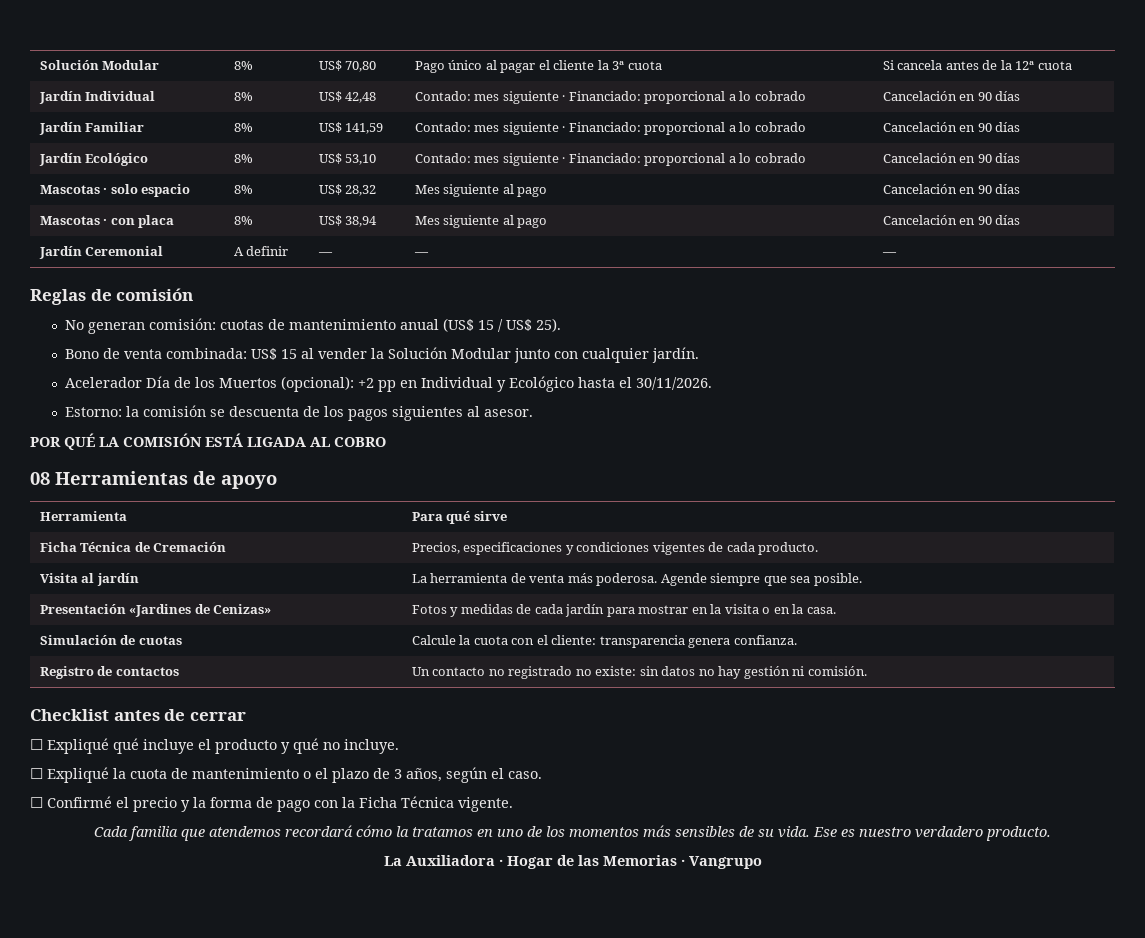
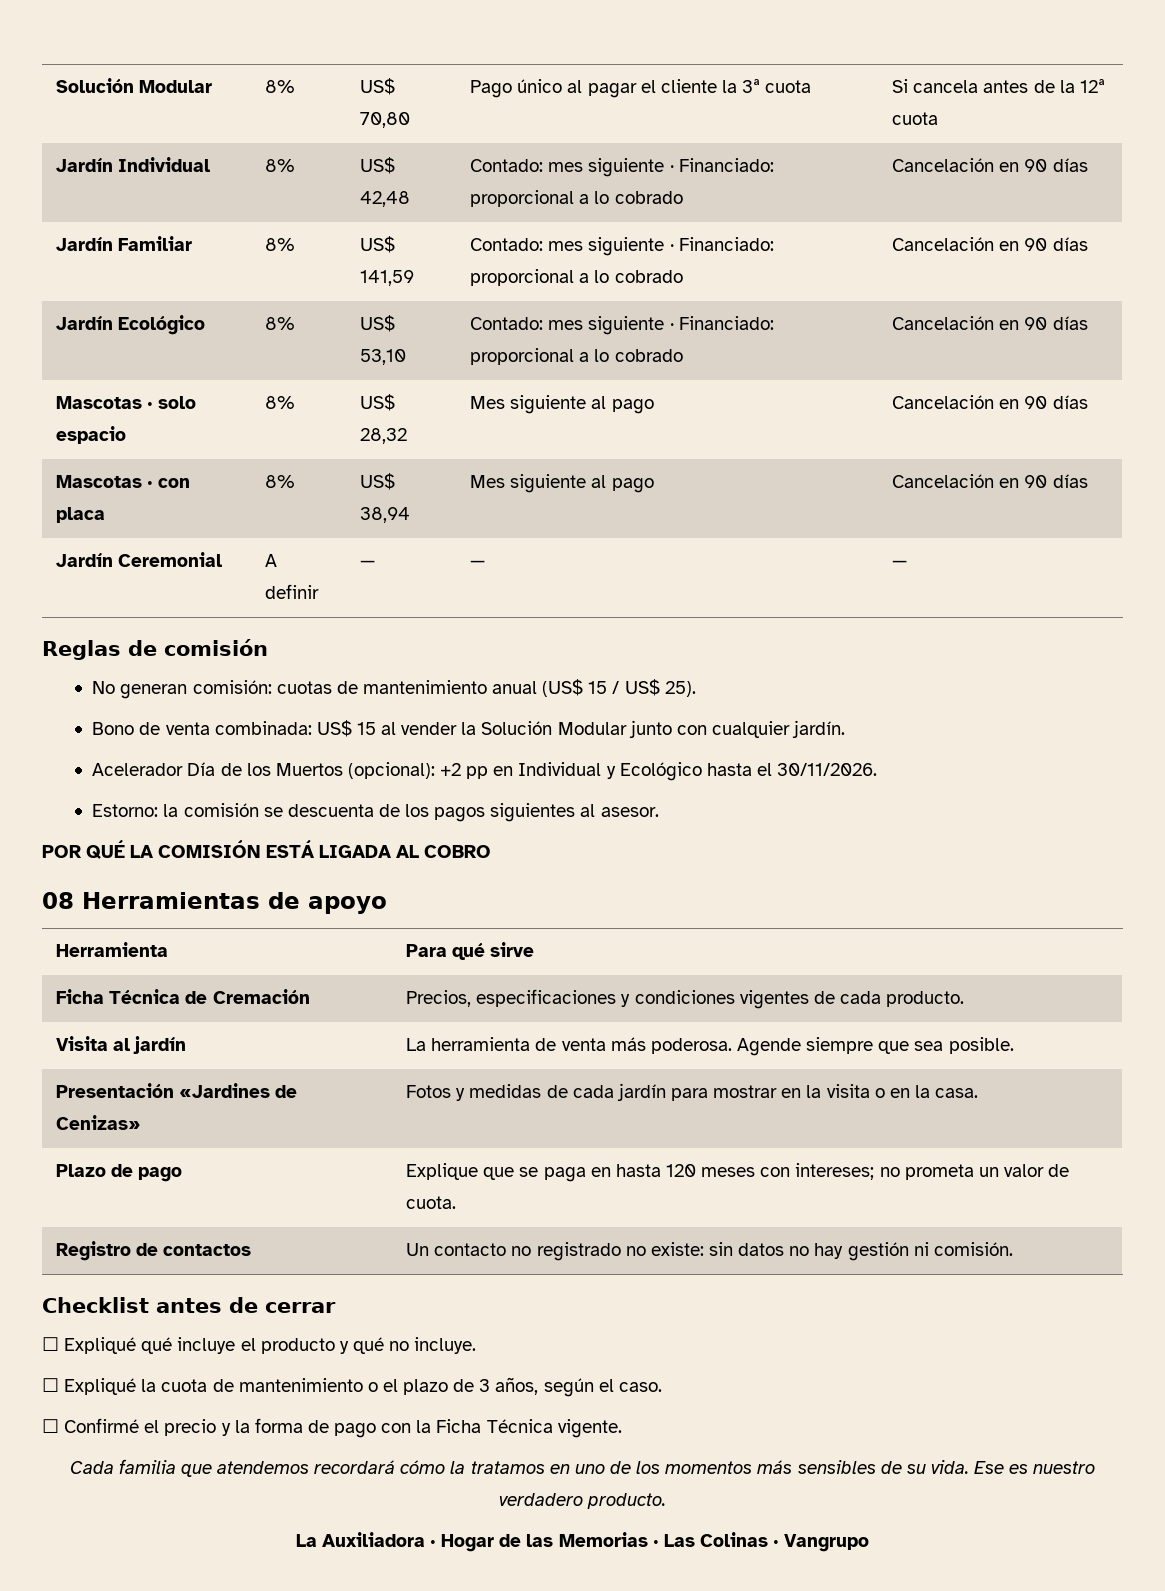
[39,635,182,645] [411,635,797,648] Simulación de cuotas | Calcule la cuota con el cliente: transparencia genera confianza. -> [56,1164,183,1182] [406,1163,1070,1182] [406,1196,457,1209] Plazo de pago | Explique que se paga en hasta 120 meses con intereses; no prometa un valor de cuota.
(685, 862) none -> [663,1532,780,1547] Las Colinas ·

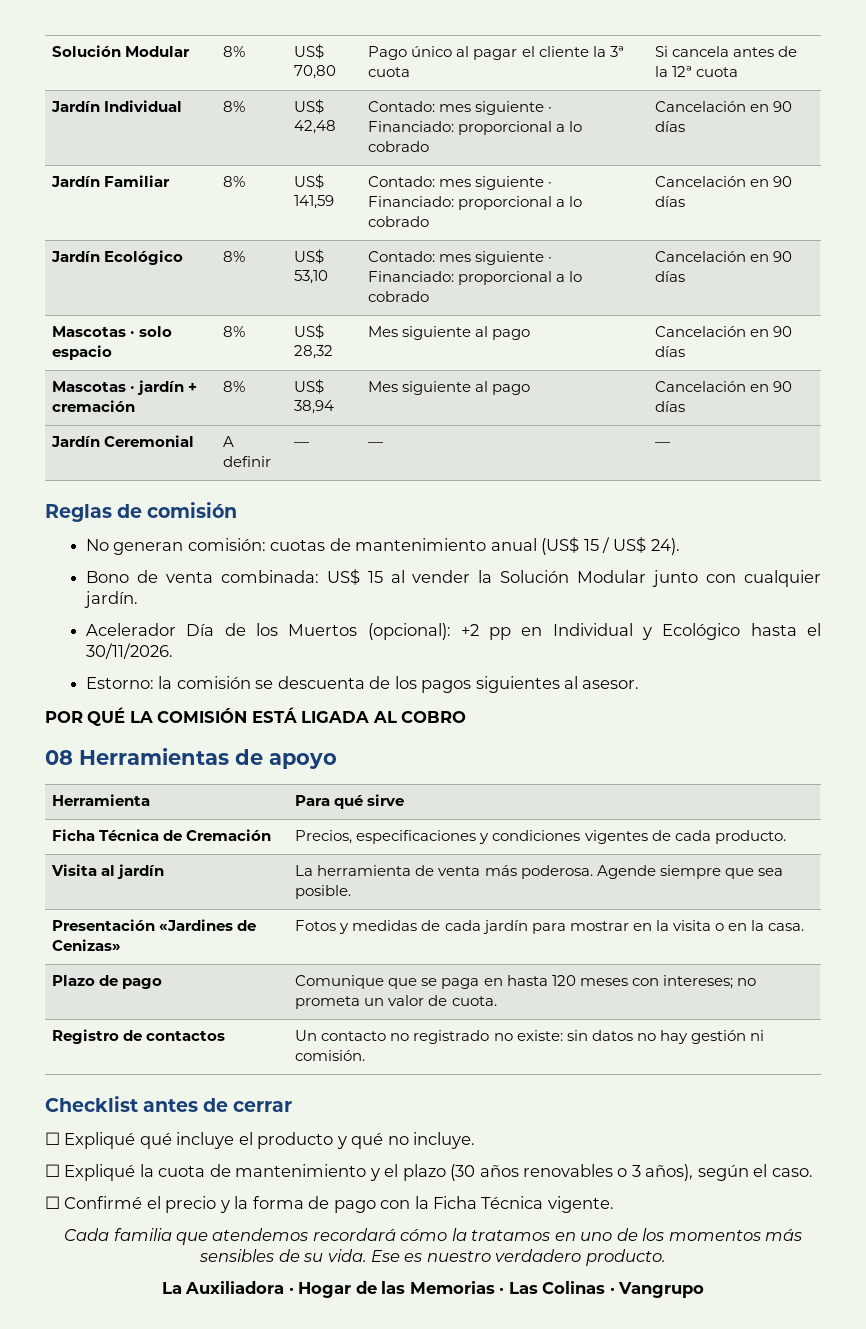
[158,478,191,488] [56,507,106,523] con placa -> [137,380,198,395] [52,400,136,412] jardín + cremación
[664,681,696,697] 25). -> [650,538,680,555] 24).
[406,1163,479,1180] Explique -> [295,975,385,989] Comunique
[367,1382,378,1392] o -> [369,1168,380,1181] y
[453,1377,539,1395] de 3 años, -> [450,1164,694,1181] (30 años renovables o 3 años),

